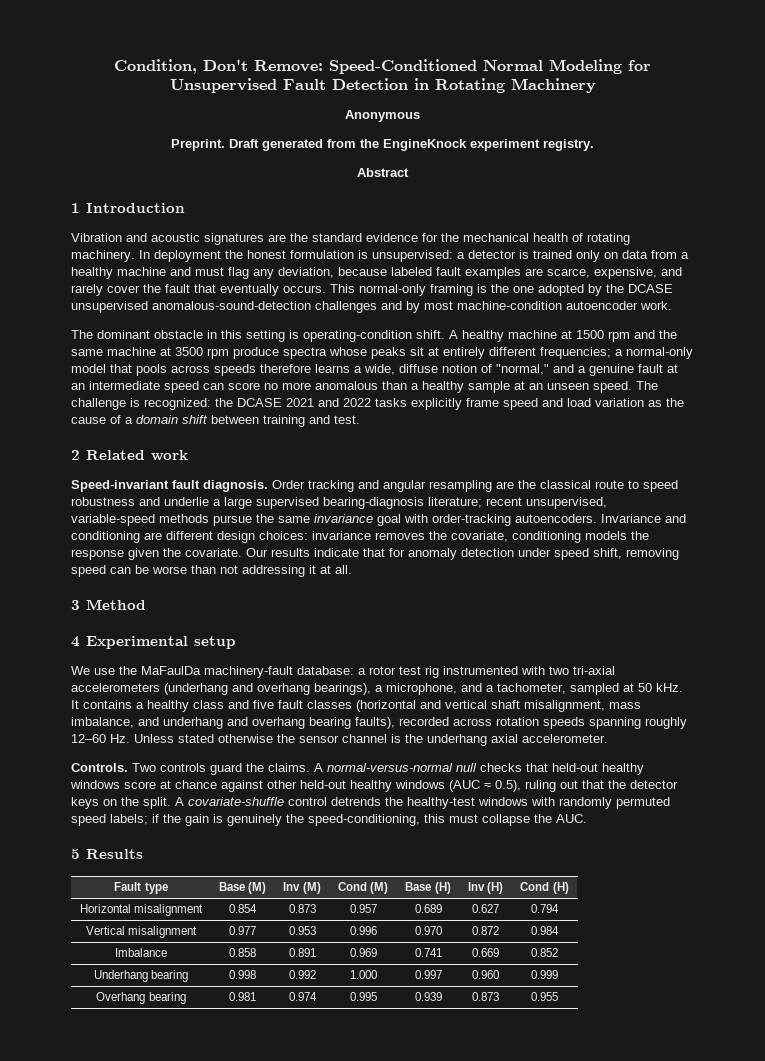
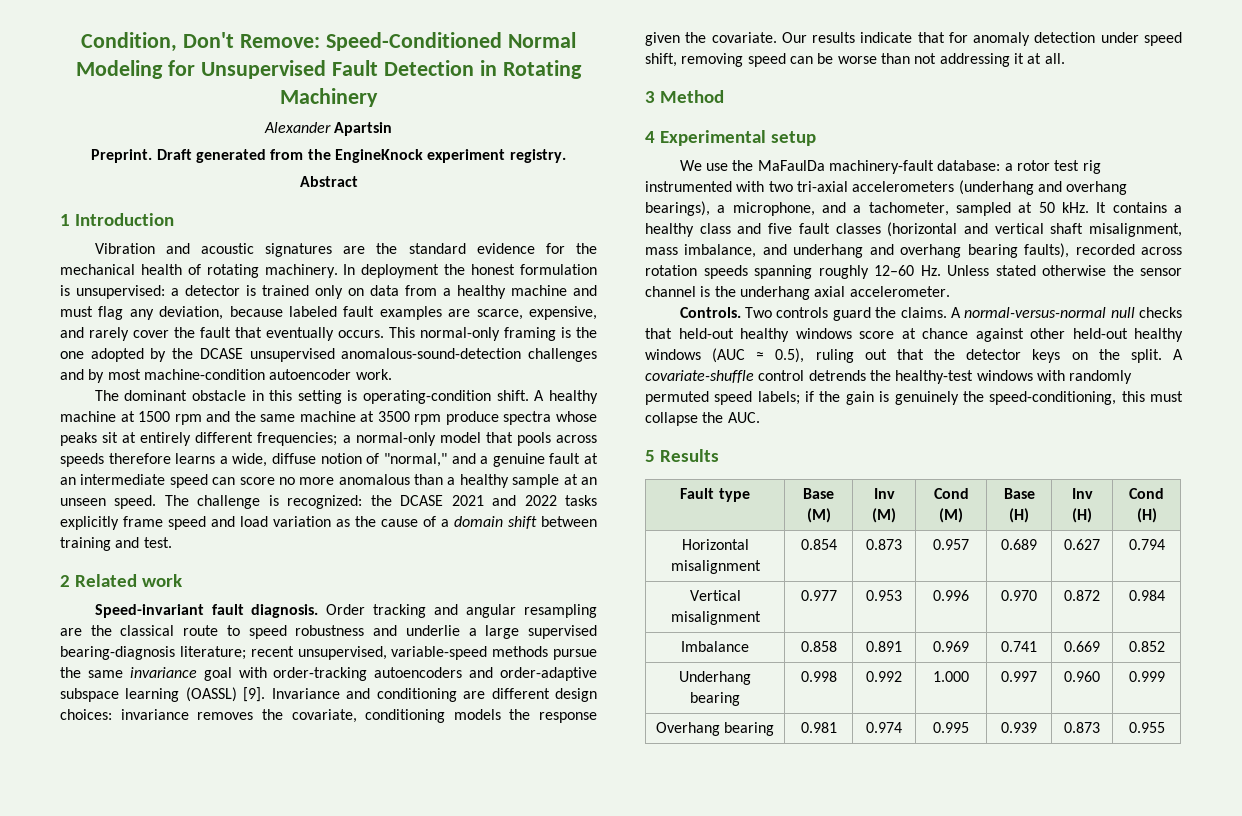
[345,110,420,122] Anonymous -> [263,122,393,136] Alexander Apartsin
[515,514,597,523] autoencoders. -> [374,667,597,681] [60,687,266,702] autoencoders and order-adaptive subspace learning (OASSL) [9].

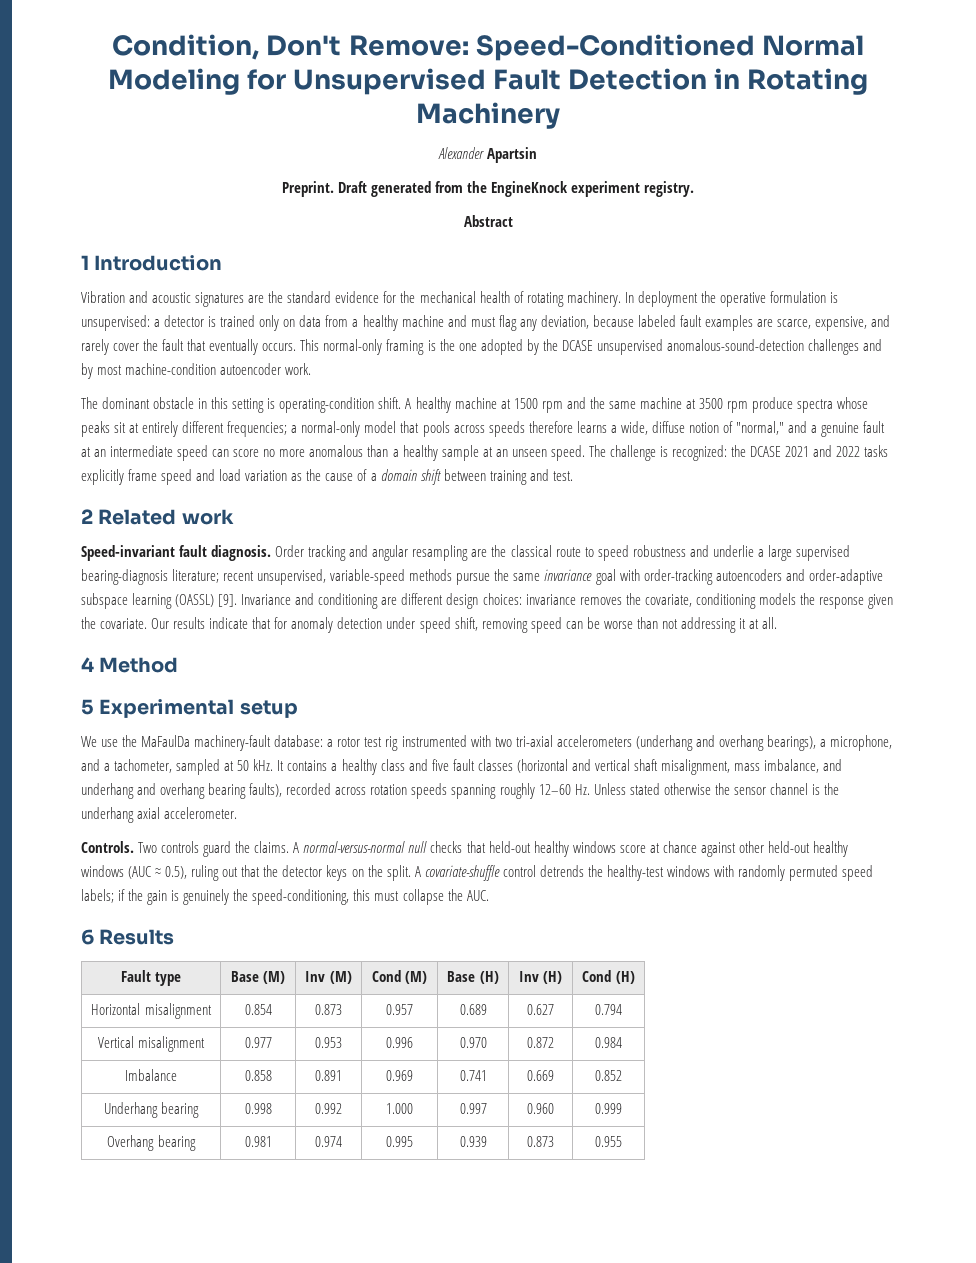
[471,264,516,275] honest -> [719,292,766,307] operative
[645,91,655,103] 3 -> [81,657,94,672] 4
[645,131,655,143] 4 -> [81,699,94,715] 5
[645,450,655,462] 5 -> [81,929,94,945] 6

